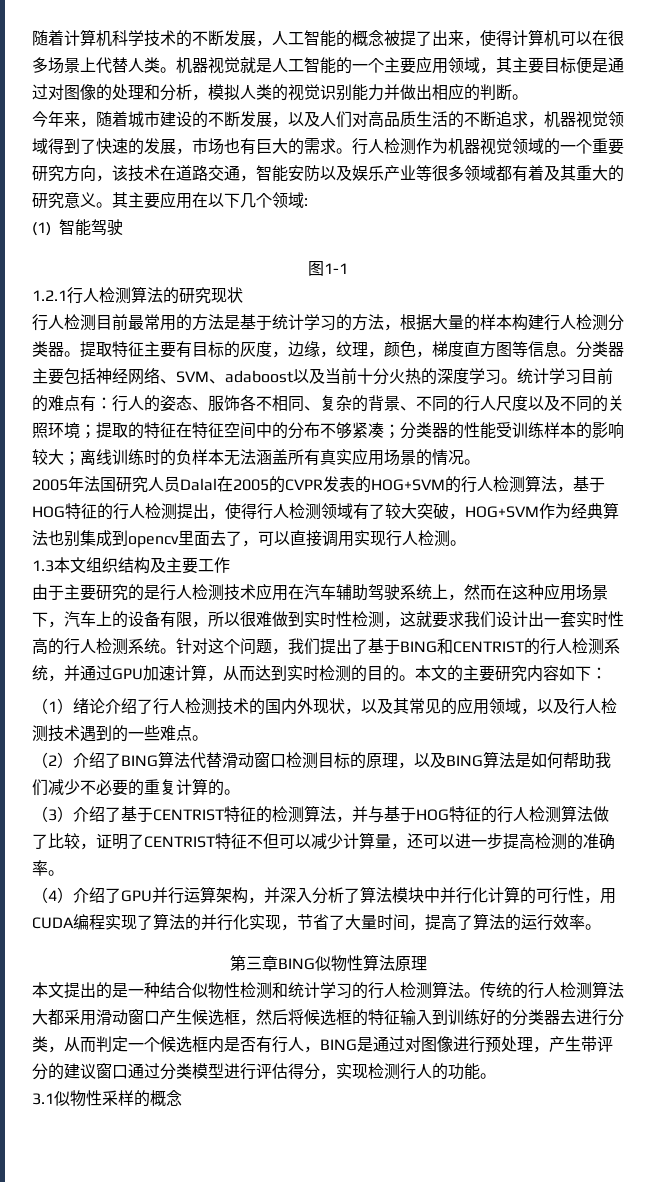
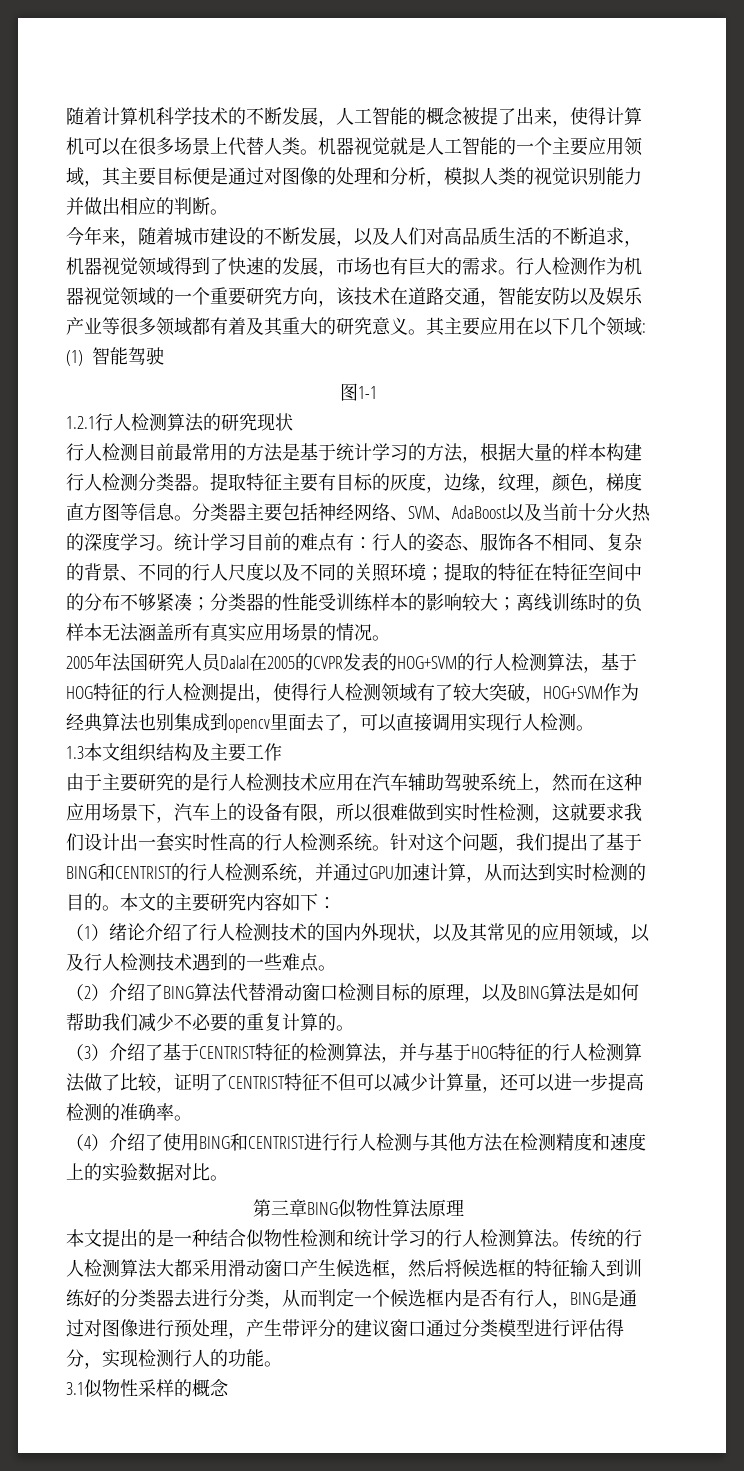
[225,370,294,383] adaboost -> [452,505,506,519] AdaBoost
[121,886,616,904] [32,913,585,931] GPU并行运算架构，并深入分析了算法模块中并行化计算的可行性，用CUDA编程实现了算法的并行化实现，节省了大量时间，提高了算法的运行效率 -> [163,1133,646,1152] [66,1163,210,1182] 使用BING和CENTRIST进行行人检测与其他方法在检测精度和速度上的实验数据对比

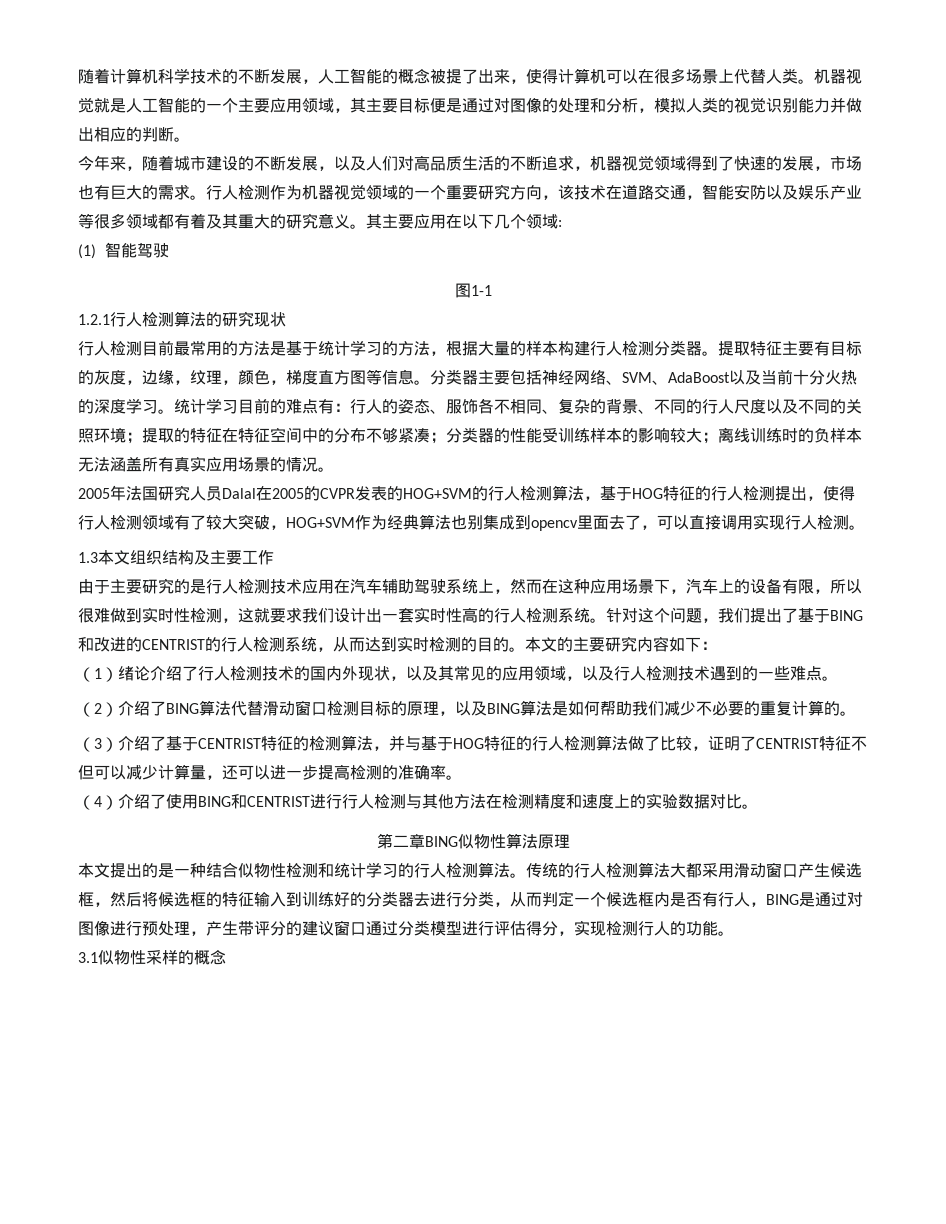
(115, 872) none -> [94,637,142,652] 改进的
[315,863,484,883] 并通过GPU加速计算， -> (333, 649) none
[270,1200,289,1215] 三 -> [392,835,409,847] 二

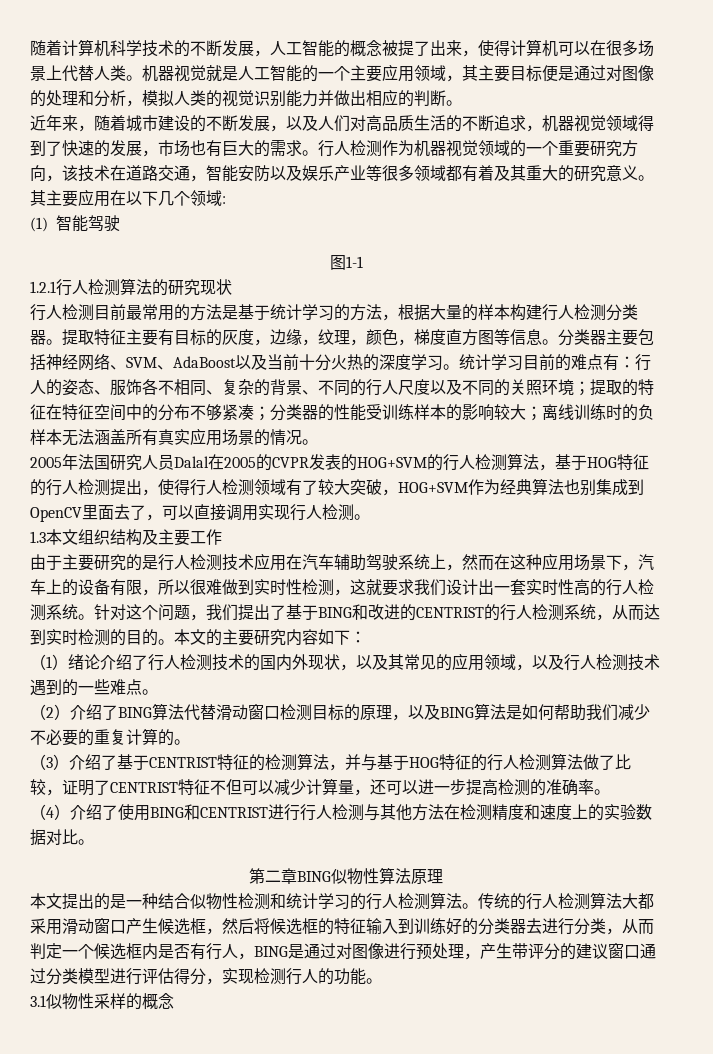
[78,156,94,171] 今 -> [30,115,46,131] 近
[531,520,578,531] opencv -> [30,507,82,522] OpenCV

